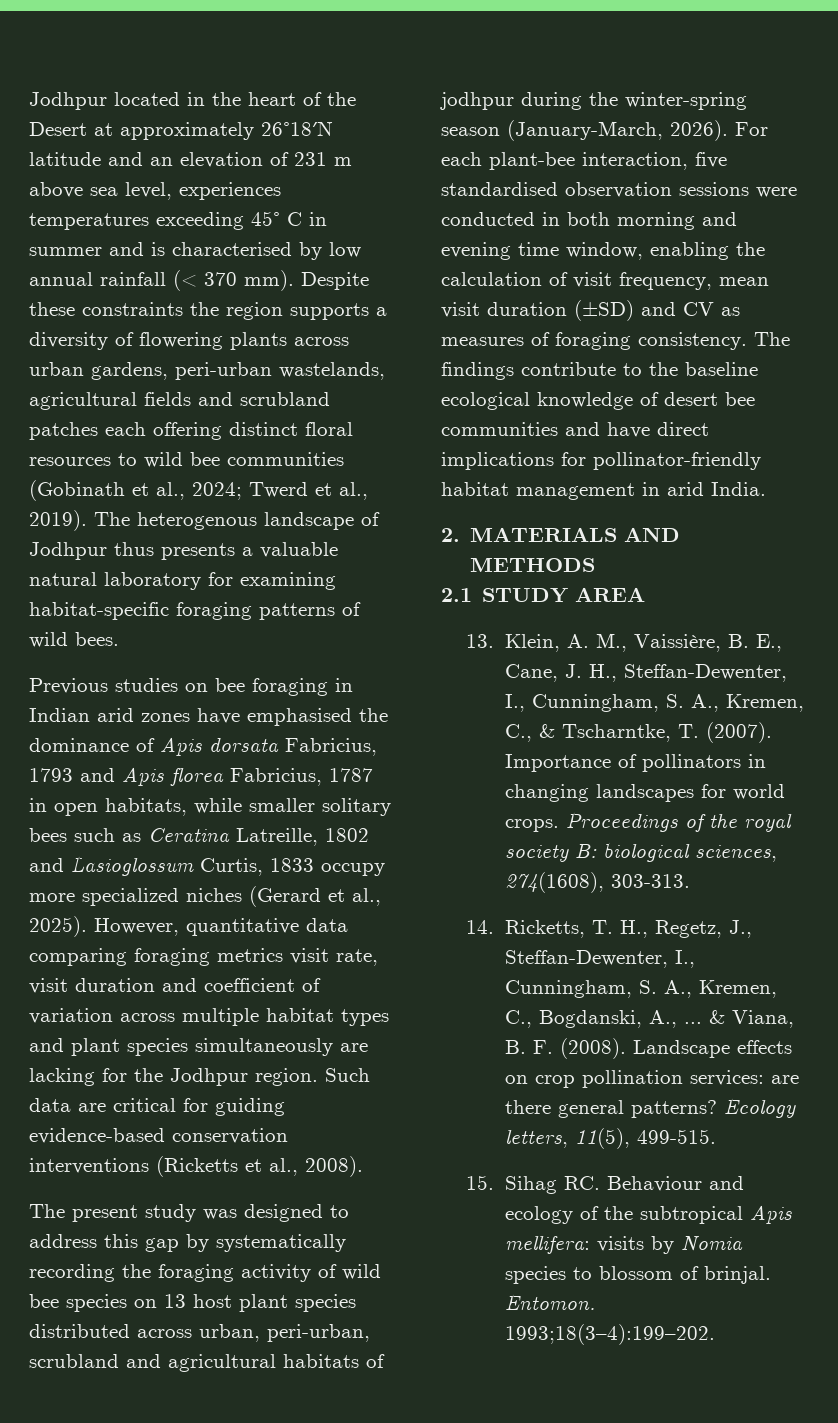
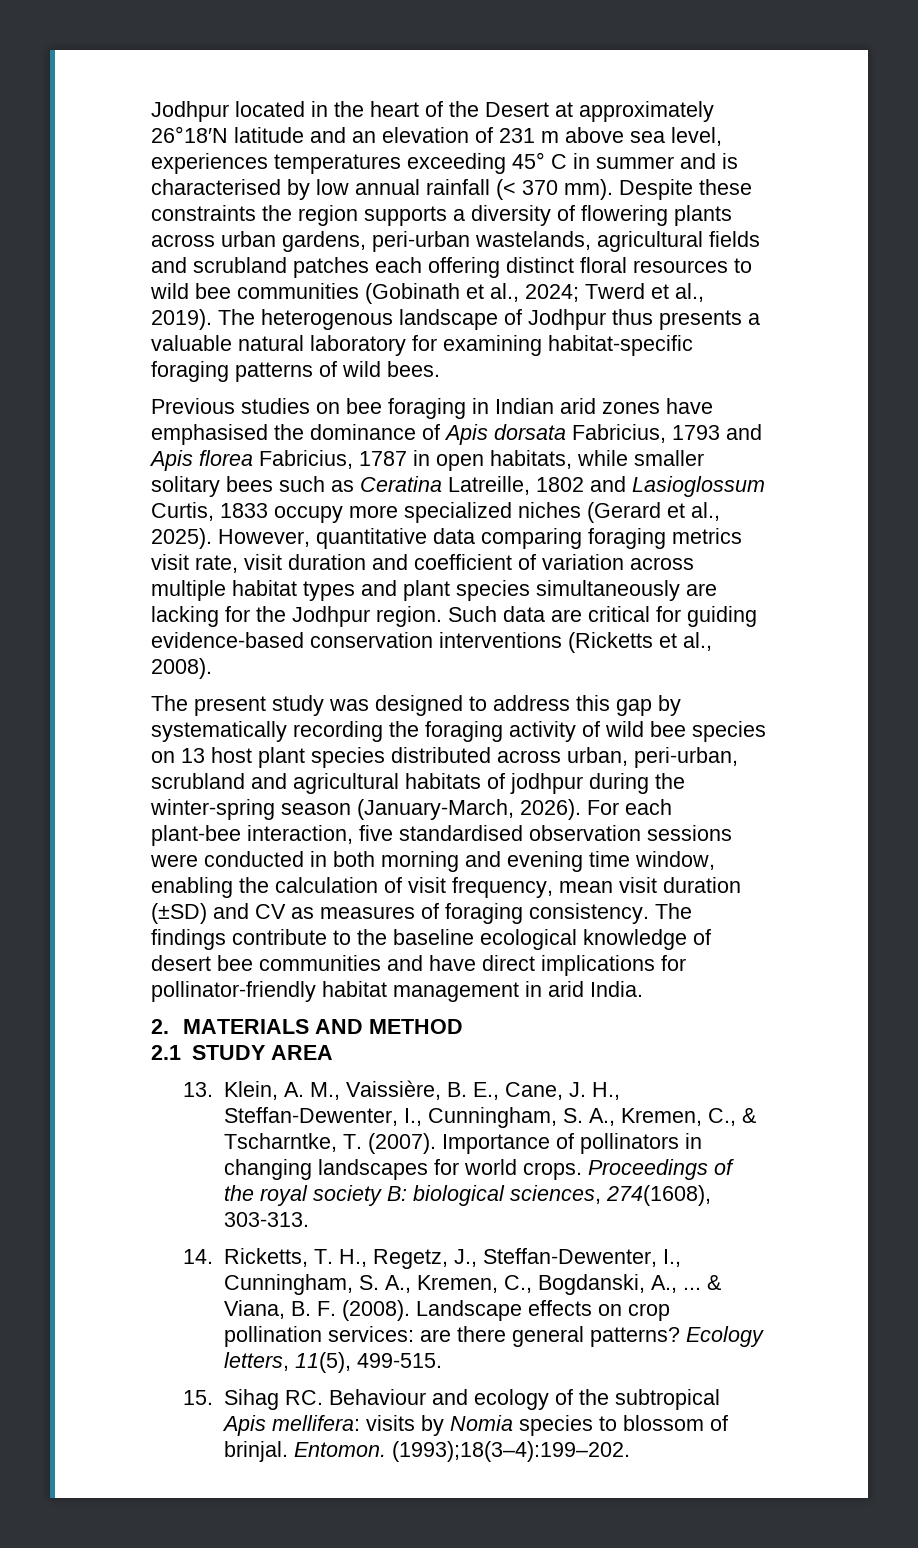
[470,558,596,572] METHODS -> [369,1019,464,1034] METHOD
[504,1324,715,1345] 1993;18(3–4):199–202. -> [391,1441,630,1462] (1993);18(3–4):199–202.

